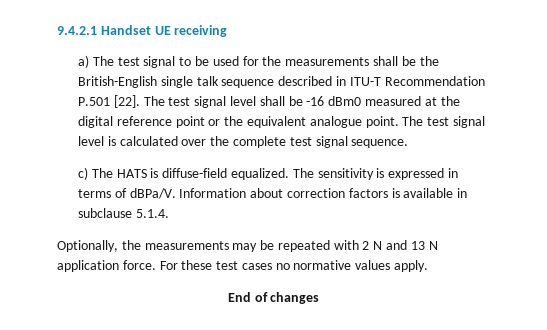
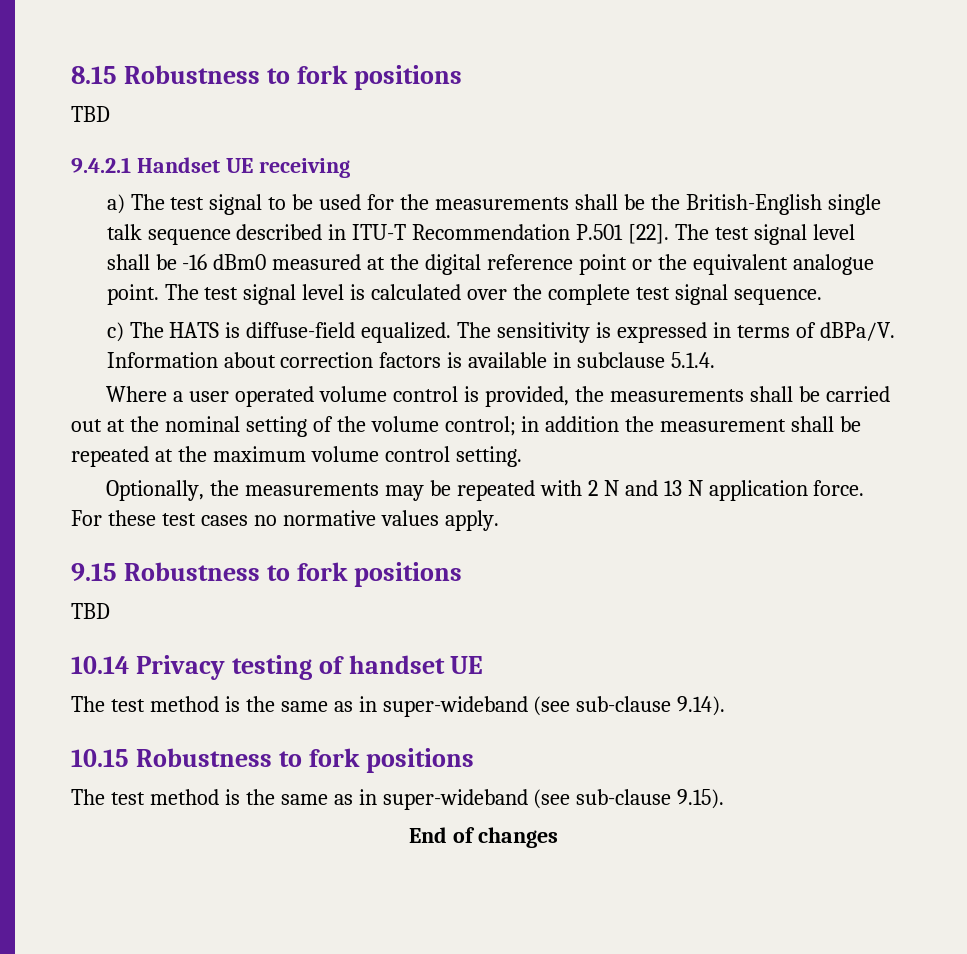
(57, 30) none -> [71,65,462,90] [71,106,110,122] 8.15 Robustness to fork positions // TBD //
(169, 213) none -> [106,386,890,407] [71,416,862,437] [71,446,522,467] // Where a user operated volume control is provided, the measurements shall be carried out at the nominal setting of the volume control; in addition the measurement shall be repeated at the maximum volume control setting.
(429, 266) none -> [71,562,462,587] [71,603,110,619] [71,655,484,680] [71,696,726,717] [71,748,474,773] [71,789,725,810] // 9.15 Robustness to fork positions // TBD // 10.14 Privacy testing of handset UE // The test method is the same as in super-wideband (see sub-clause 9.14). // 10.15 Robustness to fork positions // The test method is the same as in super-wideband (see sub-clause 9.15).

